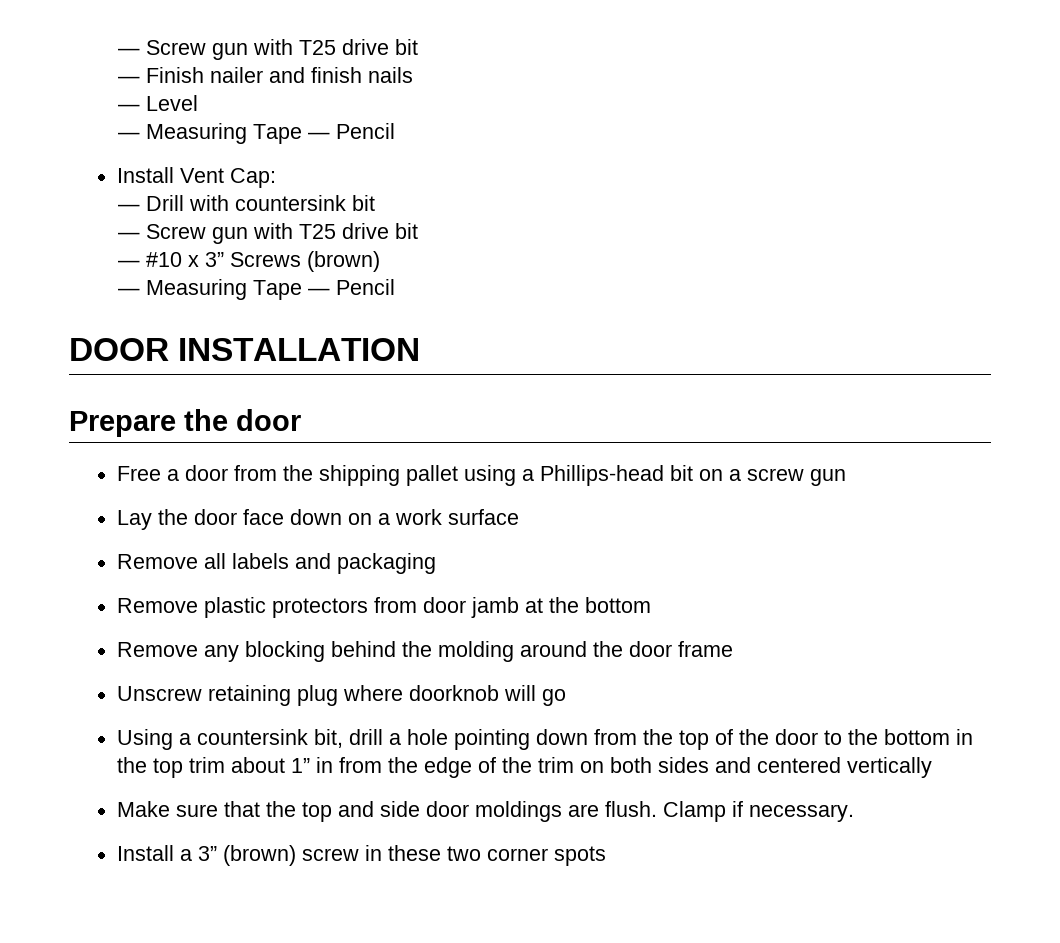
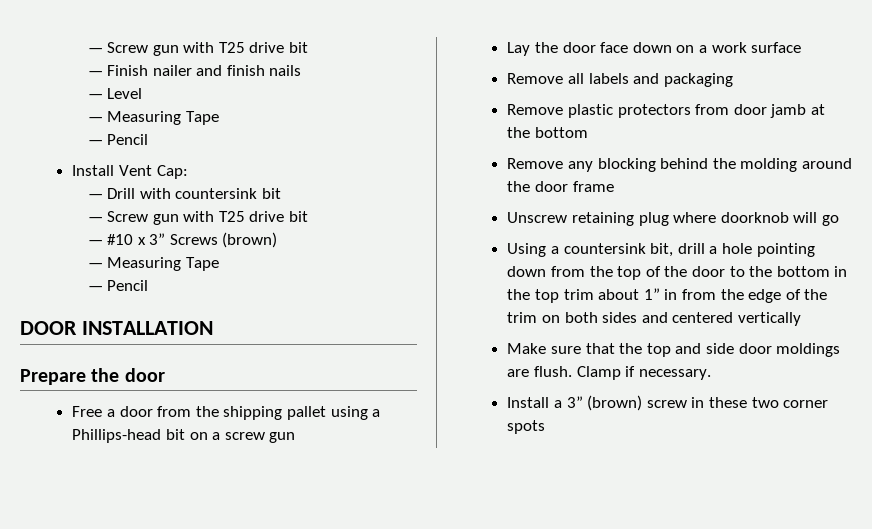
(303, 134) none -> (219, 118) //
(303, 290) none -> (219, 264) //

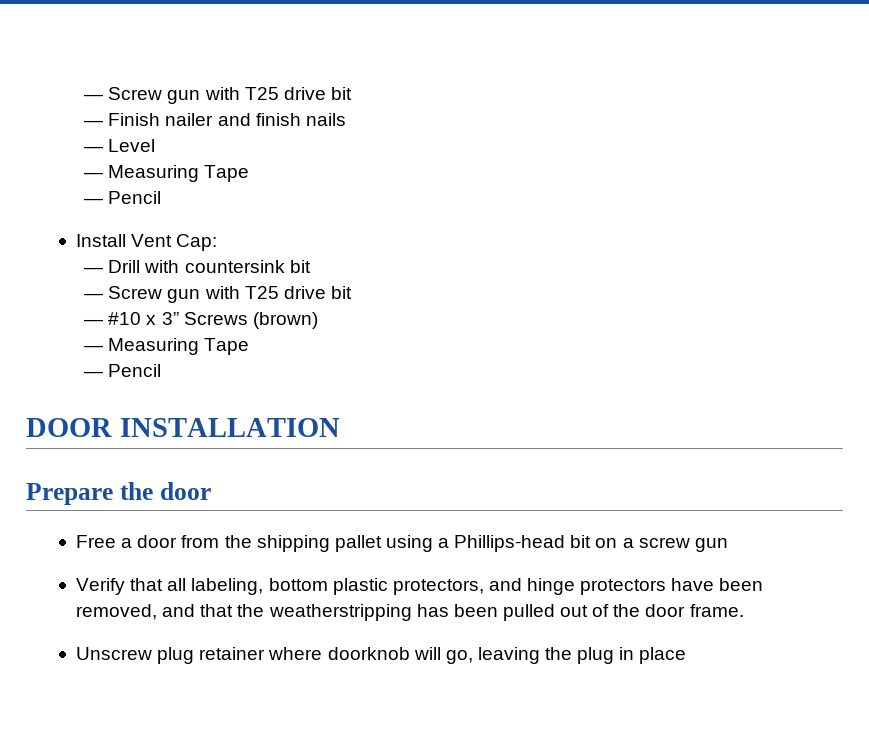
[507,42,802,56] [507,73,733,87] [507,104,825,118] [507,127,589,138] [507,158,852,172] [507,181,614,192] Lay the door face down on a work surface // Remove all labels and packaging // Remove plastic protectors from door jamb at the bottom // Remove any blocking behind the molding around the door frame -> [76,578,764,595] [76,604,744,621] Verify that all labeling, bottom plastic protectors, and hinge protectors have been removed, and that the weatherstripping has been pulled out of the door frame.
[572,212,669,226] retaining plug -> [157,647,266,664] plug retainer
[821,215,839,226] [507,243,815,257] [507,266,848,280] [507,288,828,303] [507,312,801,326] [507,343,841,357] [507,366,711,380] [507,395,829,411] [507,420,546,434] go // Using a countersink bit, drill a hole pointing down from the top of the door to the bottom in the top trim about 1” in from the edge of the trim on both sides and centered vertically // Make sure that the top and side door moldings are flush. Clamp if necessary. // Install a 3” (brown) screw in these two corner spots -> [445,647,687,664] go, leaving the plug in place

